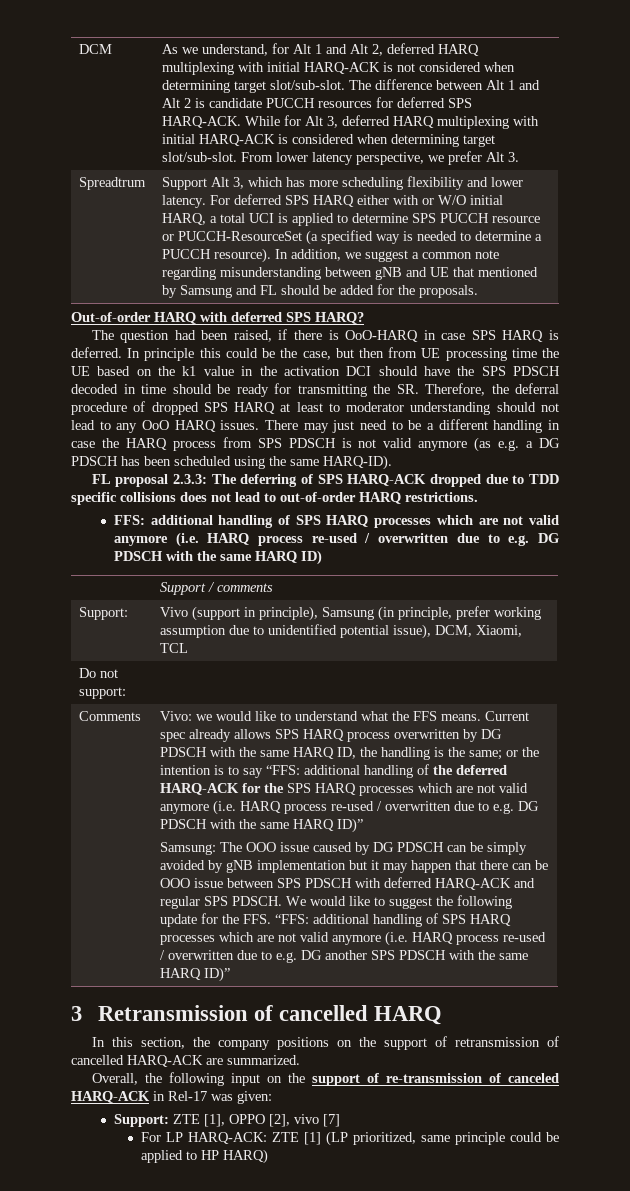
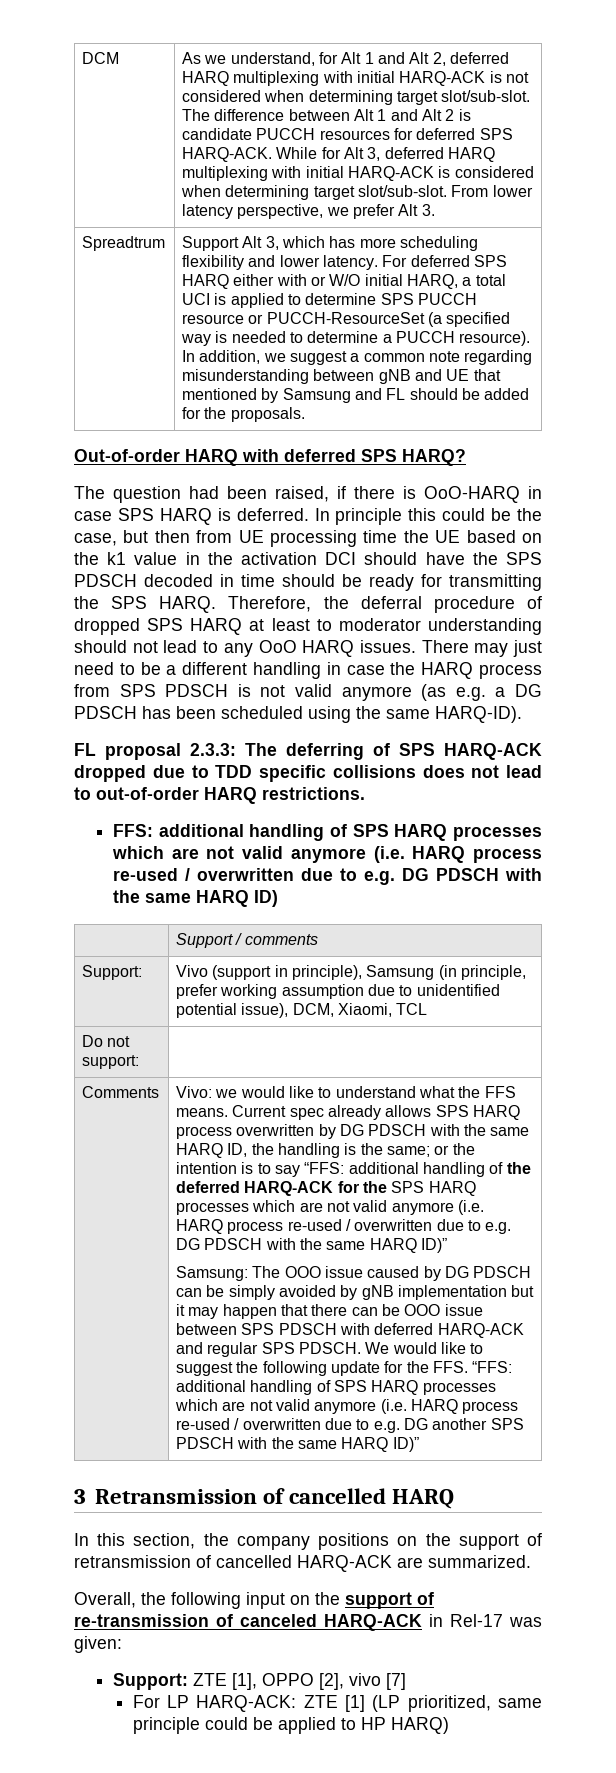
[396,384,419,394] SR. -> [111,596,217,613] SPS HARQ.

